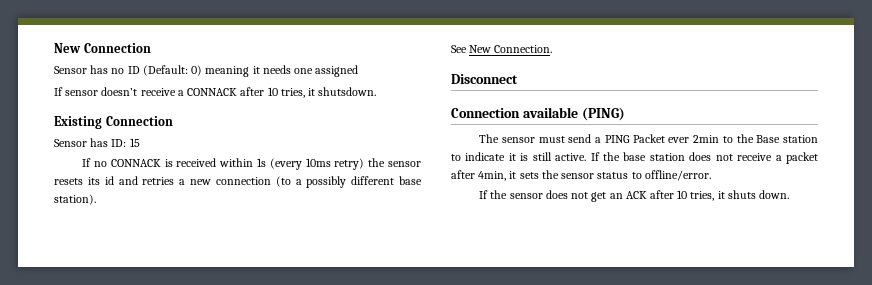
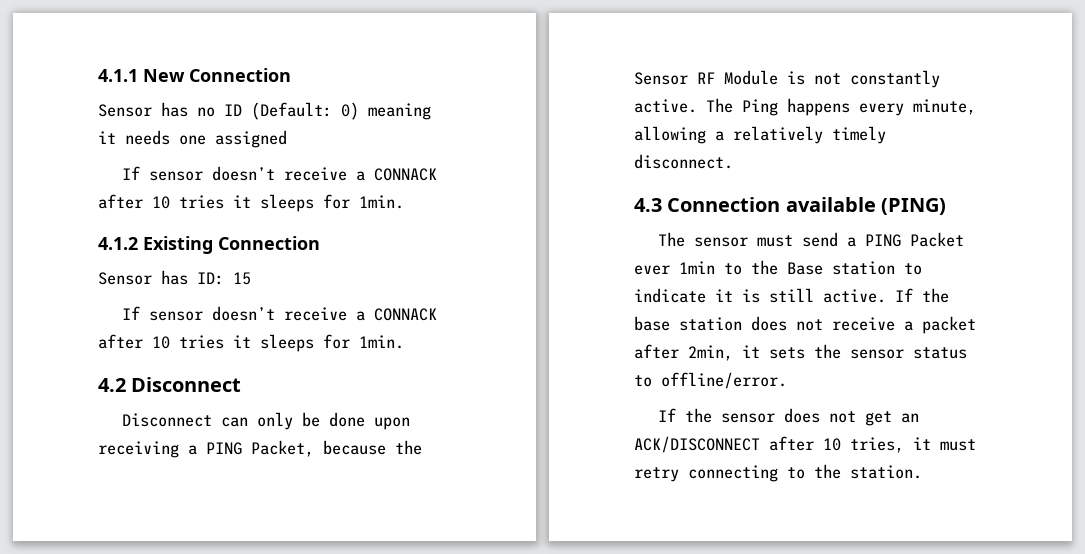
(54, 48) none -> [98,69,138,82] 4.1.1
[280,87,377,98] tries, it shutsdown. // -> [179,194,404,212] [98,237,138,250] tries it sleeps for 1min. // 4.1.2
[93,158,421,170] [54,176,422,188] [54,194,96,205] [451,45,553,53] [451,74,518,84] no CONNACK is received within 1s (every 10ms retry) the sensor resets its id and retries a new connection (to a possibly different base station). // See New Connection. // Disconnect // -> [149,306,438,321] [98,334,404,352] [98,377,242,392] [122,412,411,430] [98,440,422,458] [634,70,940,88] [634,98,976,116] [634,126,886,144] [634,154,733,169] [634,198,662,212] sensor doesn’t receive a CONNACK after 10 tries it sleeps for 1min. // 4.2 Disconnect // Disconnect can only be done upon receiving a PING Packet, because the Sensor RF Module is not constantly active. The Ping happens every minute, allowing a relatively timely disconnect. // 4.3
[693,135,720,143] 2min -> [679,261,715,274] 1min
[478,171,507,181] 4min, -> [688,345,733,361] 2min,
[625,190,790,201] ACK after 10 tries, it shuts down. -> [634,436,976,453] [634,464,922,482] ACK/DISCONNECT after 10 tries, it must retry connecting to the station.

